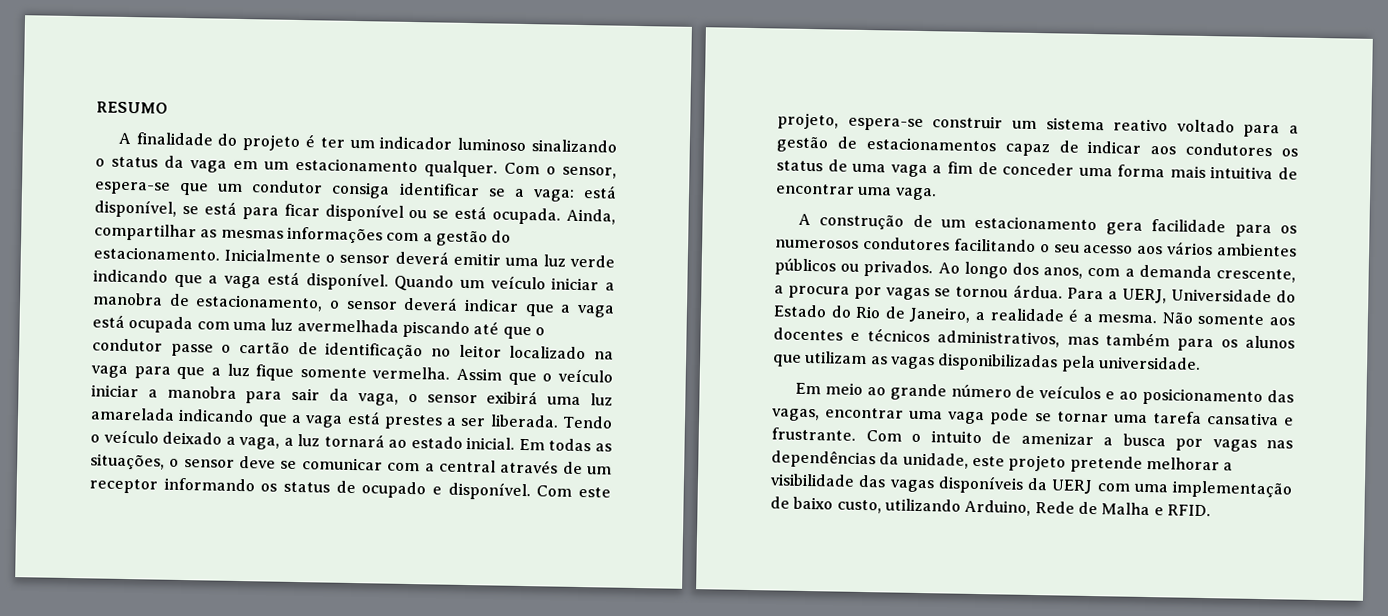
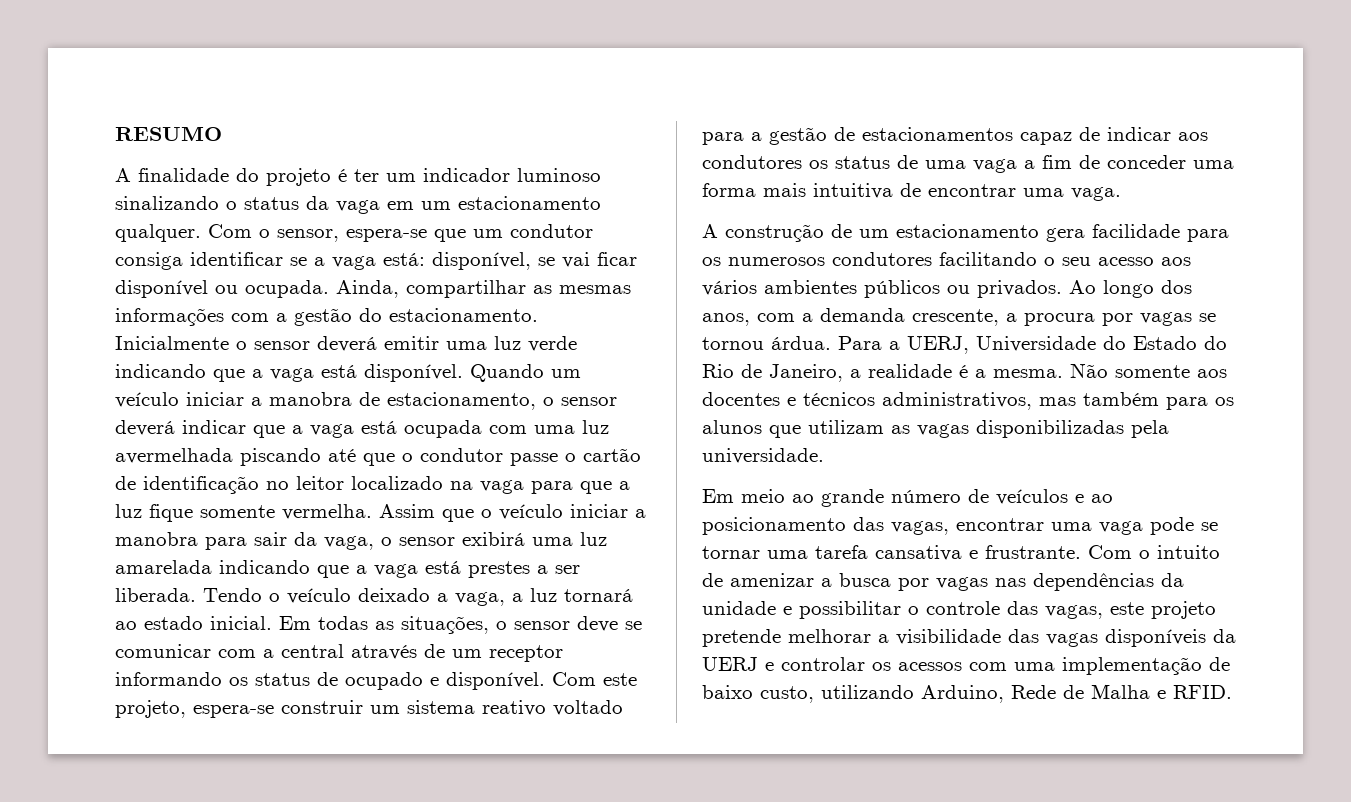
[532,185,617,202] [94,199,279,220] vaga: está disponível, se está para -> [332,252,590,270] vaga está: disponível, se vai
[432,205,488,220] se está -> (238, 289) none
[902,452,969,469] unidade, -> [702,601,1103,619] unidade e possibilitar o controle das vagas,
(1094, 487) none -> [765,657,962,671] e controlar os acessos

